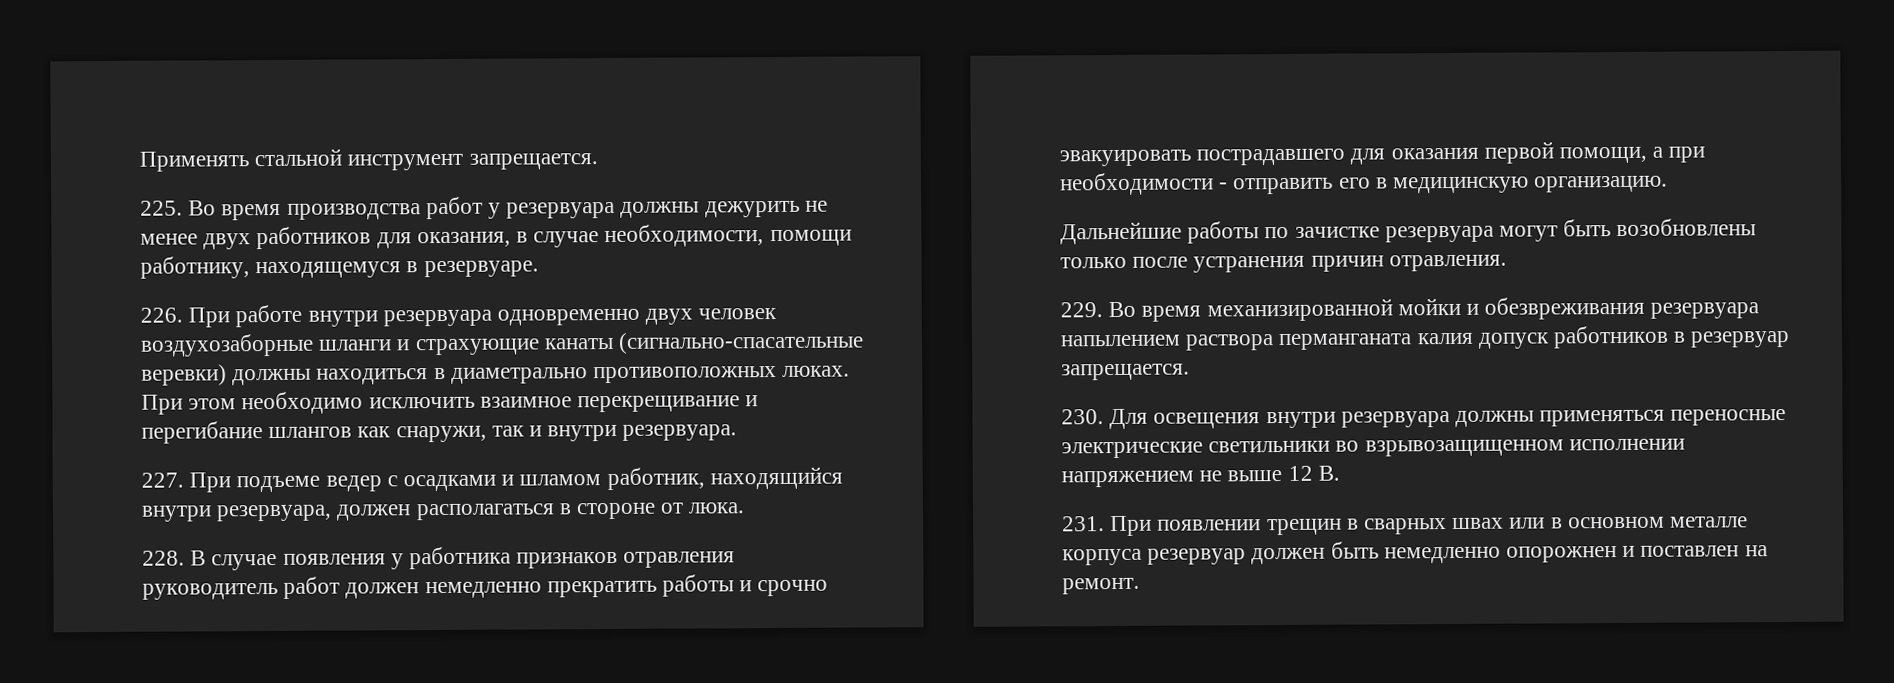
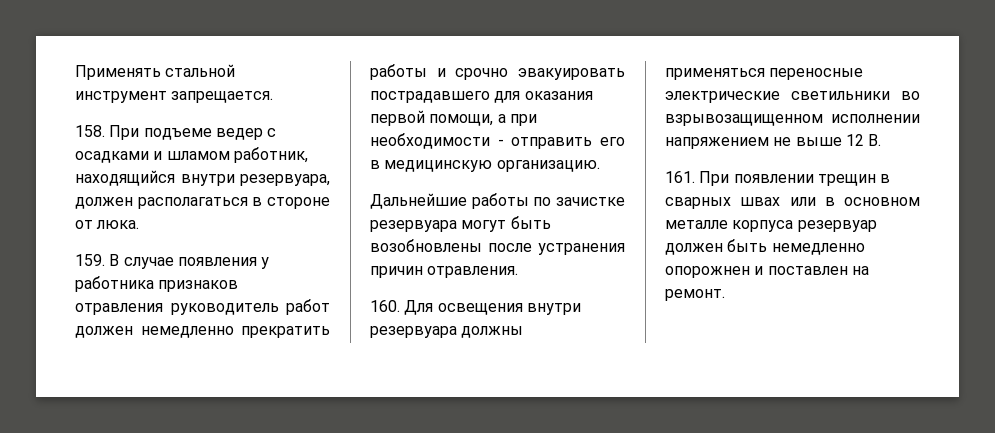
[140,196,828,221] [140,224,852,250] [140,256,539,279] [140,304,778,328] [140,331,865,357] [141,364,851,386] [141,391,759,415] [141,421,738,444] [141,472,184,488] 225. Во время производства работ у резервуара должны дежурить не менее двух работников для оказания, в случае необходимости, помощи работнику, находящемуся в резервуаре. // 226. При работе внутри резервуара одновременно двух человек воздухозаборные шланги и страхующие канаты (сигнально-спасательные веревки) должны находиться в диаметрально противоположных люках. При этом необходимо исключить взаимное перекрещивание и перегибание шлангов как снаружи, так и внутри резервуара. // 227. -> [75,125,105,137] 158.
[142,550,185,566] 228. -> [75,254,105,266] 159.
[1060,256,1127,269] только -> (482, 245) none
[1060,296,1760,322] [1060,325,1791,351] [1061,363,1190,381] [1061,409,1104,425] 229. Во время механизированной мойки и обезвреживания резервуара напылением раствора перманганата калия допуск работников в резервуар запрещается. // 230. -> [370,300,400,312] 160.
[1062,516,1105,532] 231. -> [665,171,695,183] 161.

